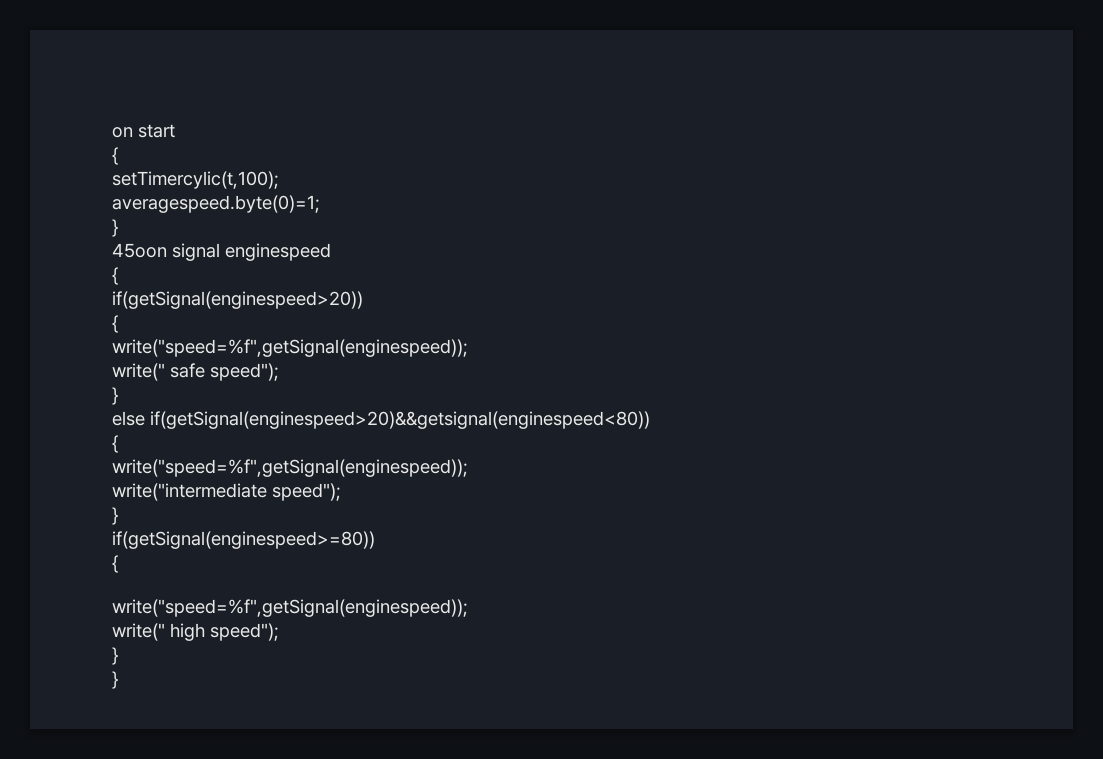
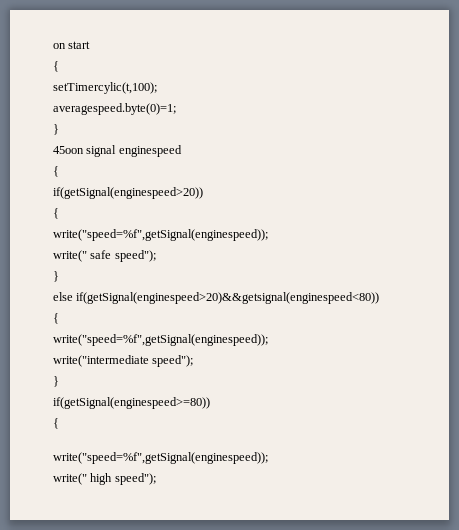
[112,647,118,665] [112,671,118,689] // } // } -> (156, 479) none

